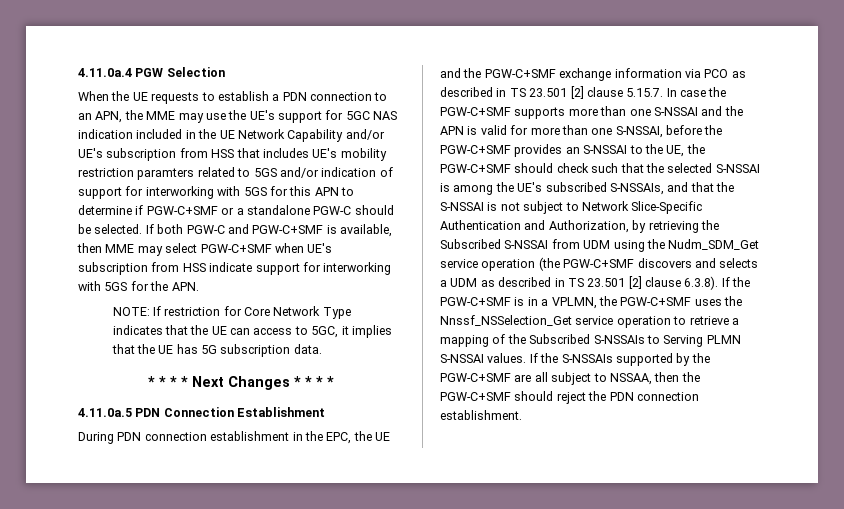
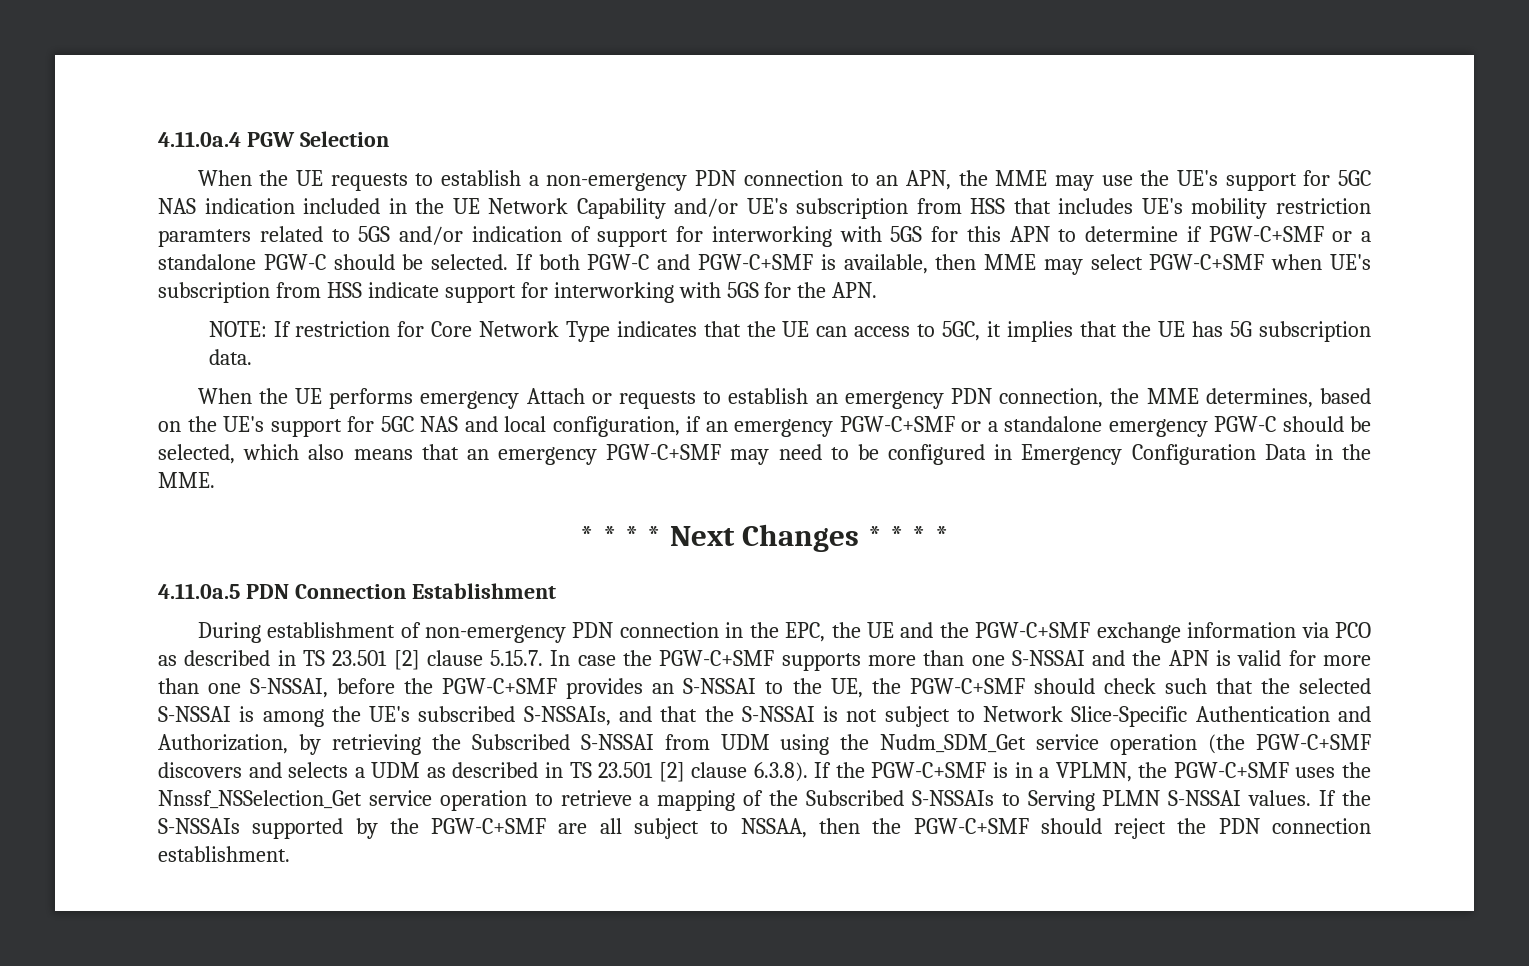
(280, 97) none -> [546,173,688,191] non-emergency
(322, 349) none -> [197,388,1371,409] [158,416,1371,437] [158,444,1371,465] [158,472,215,488] // When the UE performs emergency Attach or requests to establish an emergency PDN connection, the MME determines, based on the UE's support for 5GC NAS and local configuration, if an emergency PGW-C+SMF or a standalone emergency PGW-C should be selected, which also means that an emergency PGW-C+SMF may need to be configured in Emergency Configuration Data in the MME.
[117,431,290,441] PDN connection establishment -> [267,622,719,643] establishment of non-emergency PDN connection

